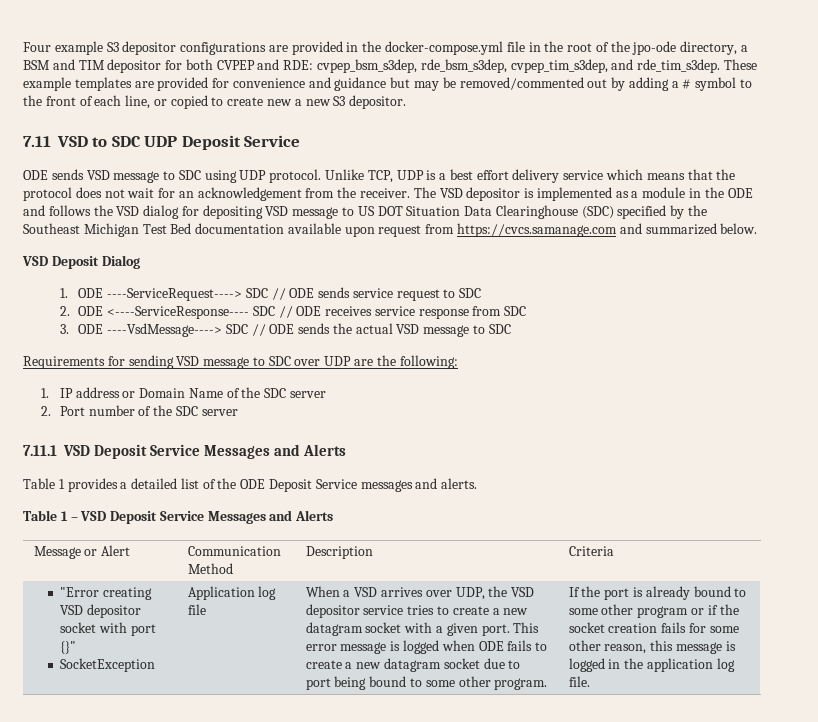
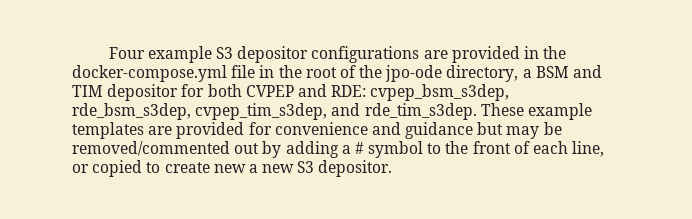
[23,135,301,150] [23,169,736,183] [23,187,753,201] [23,205,708,219] [23,223,758,237] [22,255,140,269] [59,287,482,301] [59,306,527,319] [59,323,511,337] [23,355,458,369] [41,387,327,398] [41,405,238,416] [23,444,347,459] [23,478,478,492] [23,510,334,524] [33,545,131,559] [187,546,281,556] [187,563,233,574] [305,546,373,559] [568,546,614,556] [60,587,152,600] [60,604,141,618] [60,622,156,636] [60,641,77,654] [60,658,156,672] [187,586,277,600] [187,604,206,615] [305,586,535,600] [305,604,529,618] [305,622,540,636] [305,640,548,654] [305,658,521,672] [305,676,548,690] [568,586,747,600] [568,604,739,618] [568,622,739,633] [568,640,736,654] [568,658,735,672] [568,676,590,687] // 7.11 VSD to SDC UDP Deposit Service // ODE sends VSD message to SDC using UDP protocol. Unlike TCP, UDP is a best effort delivery service which means that the protocol does not wait for an acknowledgement from the receiver. The VSD depositor is implemented as a module in the ODE and follows the VSD dialog for depositing VSD message to US DOT Situation Data Clearinghouse (SDC) specified by the Southeast Michigan Test Bed documentation available upon request from https://cvcs.samanage.com and summarized below. // VSD Deposit Dialog // 1. ODE ----ServiceRequest----> SDC // ODE sends service request to SDC // 2. ODE <----ServiceResponse---- SDC // ODE receives service response from SDC // 3. ODE ----VsdMessage----> SDC // ODE sends the actual VSD message to SDC // Requirements for sending VSD message to SDC over UDP are the following: // 1. IP address or Domain Name of the SDC server // 2. Port number of the SDC server // 7.11.1 VSD Deposit Service Messages and Alerts // Table 1 provides a detailed list of the ODE Deposit Service messages and alerts. // Table 1 – VSD Deposit Service Messages and Alerts // Message or Alert | Communication Method | Description | Criteria // "Error creating VSD depositor socket with port {}" // SocketException | Application log file | When a VSD arrives over UDP, the VSD depositor service tries to create a new datagram socket with a given port. This error message is logged when ODE fails to create a new datagram socket due to port being bound to some other program. | If the port is already bound to some other program or if the socket creation fails for some other reason, this message is logged in the application log file. -> (393, 168) none

